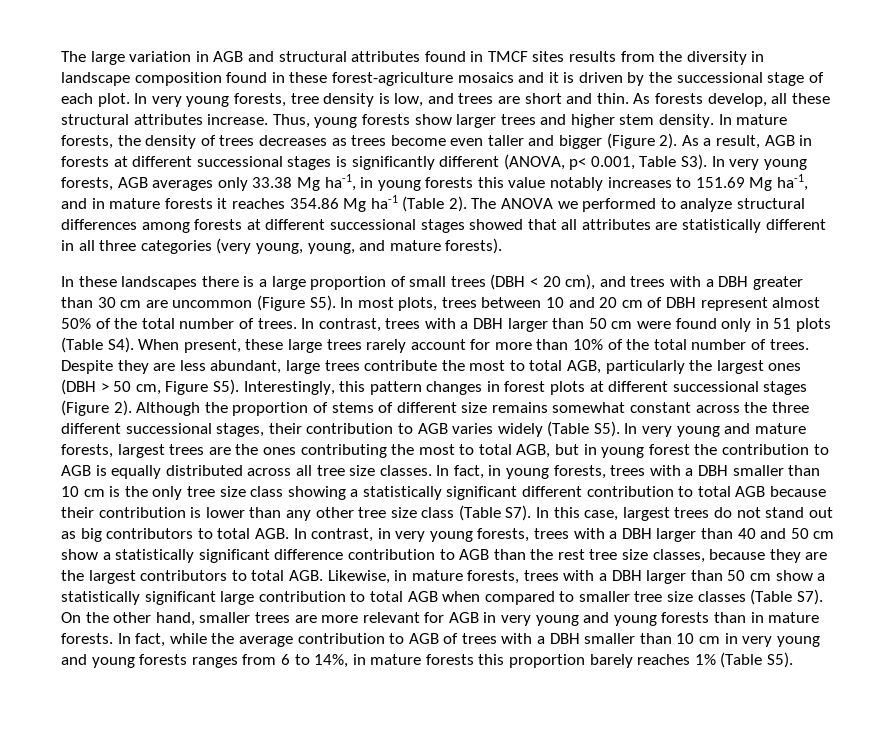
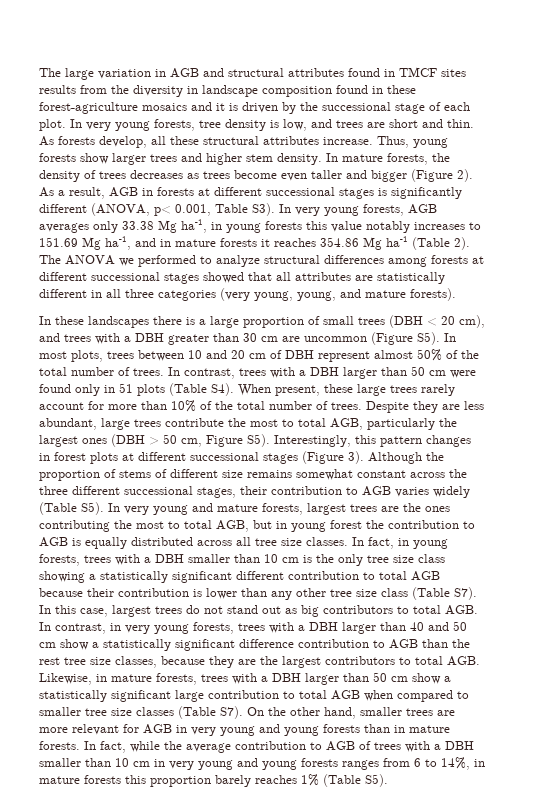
[113,400,132,416] 2). -> [348,451,364,464] 3).

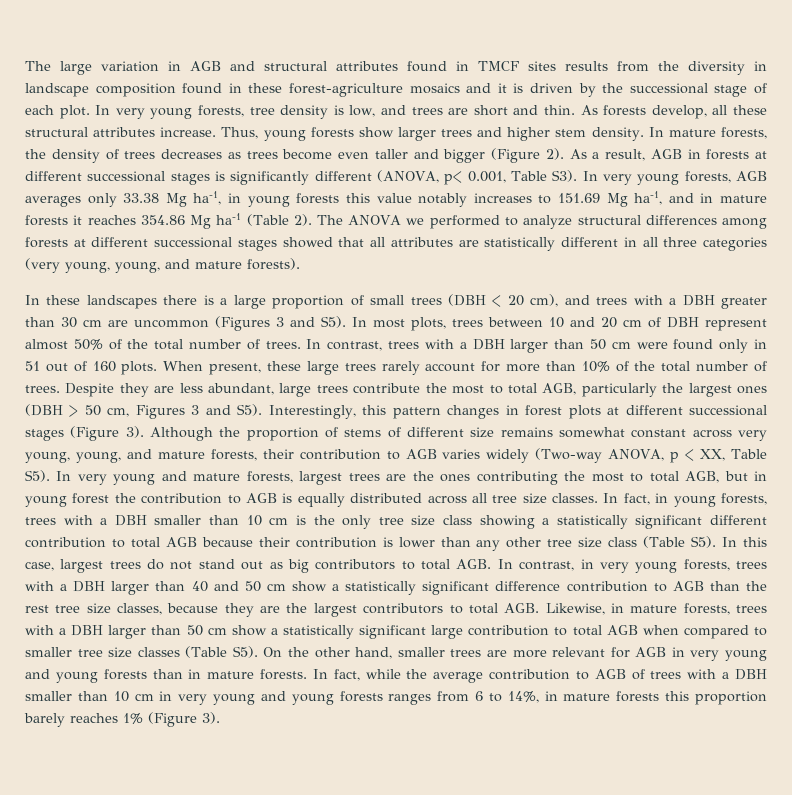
[371,332,413,345] (Figure -> [215,316,315,331] (Figures 3 and
[137,383,234,396] plots (Table S4). -> [45,361,158,375] out of 160 plots.
[206,435,243,447] Figure -> [135,405,231,419] Figures 3 and
[449,469,467,478] [39,486,236,498] the three different successional stages, -> [738,430,767,441] [25,449,257,463] very young, young, and mature forests,
[39,502,77,515] (Table -> [535,448,768,463] (Two-way ANOVA, p < XX, Table
[454,587,477,600] S7). -> [691,536,717,548] S5).
[220,706,243,719] S7). -> [232,646,258,658] S5).
[323,774,388,787] (Table S5). -> [148,712,220,727] (Figure 3).

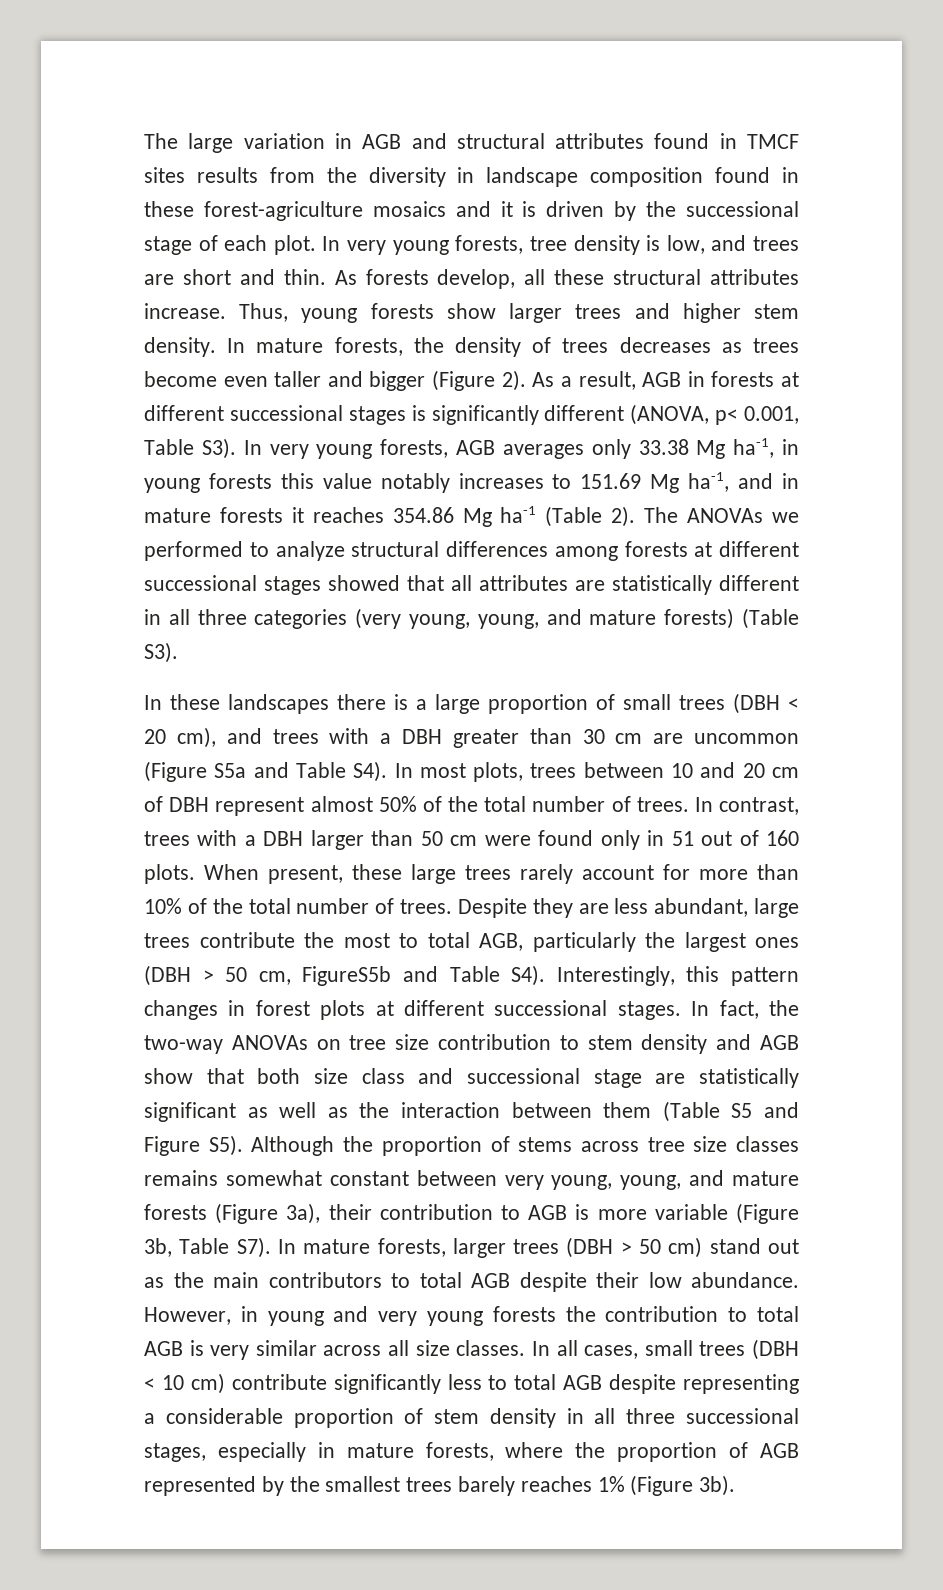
[348,215,402,225] ANOVA -> [687,508,764,523] ANOVAs
[247,258,300,270] forests). -> [664,608,799,629] [144,642,178,663] forests) (Table S3).
[215,316,346,331] (Figures 3 and S5). -> [144,761,388,782] (Figure S5a and Table S4).
[135,404,263,419] Figures 3 and S5). -> [302,965,546,986] FigureS5b and Table S4).
[25,426,144,441] stages (Figure 3). -> [617,1000,799,1020] [144,1034,799,1054] [144,1068,799,1088] [144,1101,800,1122] [144,1135,243,1156] stages. In fact, the two-way ANOVAs on tree size contribution to stem density and AGB show that both size class and successional stage are statistically significant as well as the interaction between them (Table S5 and Figure S5).
[387,427,495,438] of different size -> [580,1136,799,1152] across tree size classes
[692,429,732,438] across -> [416,1170,497,1186] between
[210,449,257,461] forests, -> [144,1203,321,1224] forests (Figure 3a),
[442,448,768,463] [25,470,768,485] [25,493,768,507] [25,515,767,529] [25,536,767,551] [25,559,767,573] [25,581,767,595] [25,603,768,617] [25,625,767,639] [25,646,767,661] [25,669,768,683] [25,691,768,705] varies widely (Two-way ANOVA, p < XX, Table S5). In very young and mature forests, largest trees are the ones contributing the most to total AGB, but in young forest the contribution to AGB is equally distributed across all tree size classes. In fact, in young forests, trees with a DBH smaller than 10 cm is the only tree size class showing a statistically significant different contribution to total AGB because their contribution is lower than any other tree size class (Table S5). In this case, largest trees do not stand out as big contributors to total AGB. In contrast, in very young forests, trees with a DBH larger than 40 and 50 cm show a statistically significant difference contribution to AGB than the rest tree size classes, because they are the largest contributors to total AGB. Likewise, in mature forests, trees with a DBH larger than 50 cm show a statistically significant large contribution to total AGB when compared to smaller tree size classes (Table S5). On the other hand, smaller trees are more relevant for AGB in very young and young forests than in mature forests. In fact, while the average contribution to AGB of trees with a DBH smaller than 10 cm in very young and young forests ranges from 6 to 14%, in mature forests this proportion -> [575,1203,799,1224] [144,1237,799,1258] [144,1272,799,1292] [144,1306,799,1326] [144,1339,800,1360] [144,1373,799,1394] [144,1408,799,1428] [144,1442,800,1462] [144,1476,453,1496] is more variable (Figure 3b, Table S7). In mature forests, larger trees (DBH > 50 cm) stand out as the main contributors to total AGB despite their low abundance. However, in young and very young forests the contribution to total AGB is very similar across all size classes. In all cases, small trees (DBH < 10 cm) contribute significantly less to total AGB despite representing a considerable proportion of stem density in all three successional stages, especially in mature forests, where the proportion of AGB represented by the smallest trees
[202,712,220,724] 3). -> [699,1475,736,1496] 3b).

